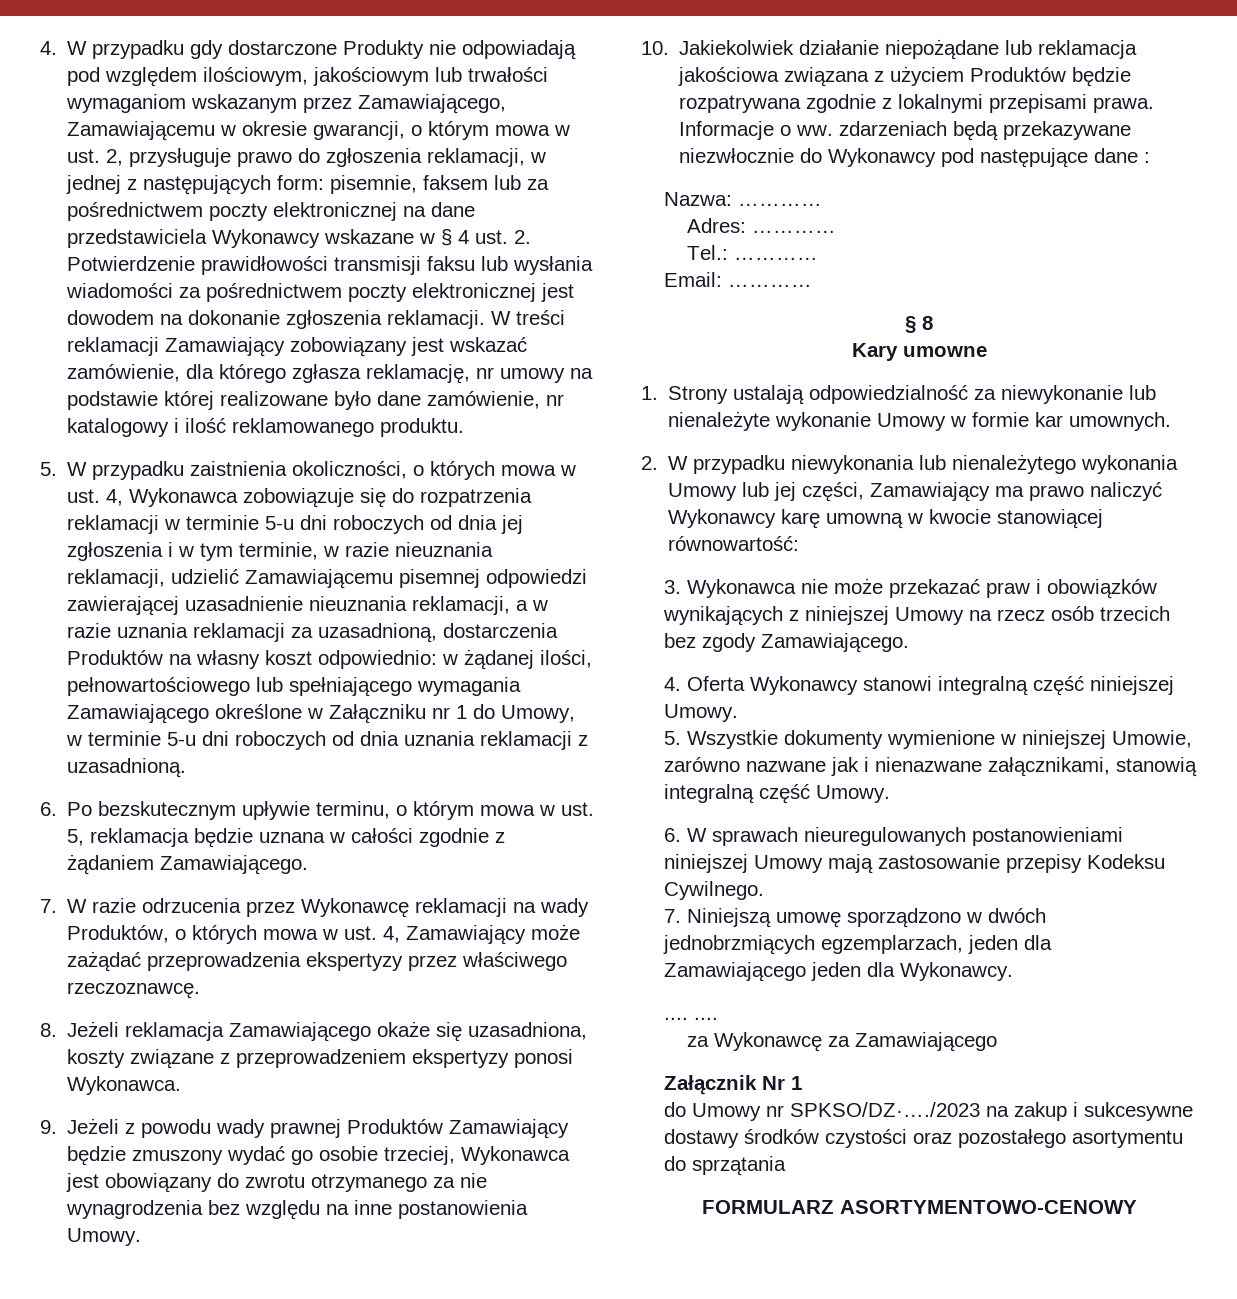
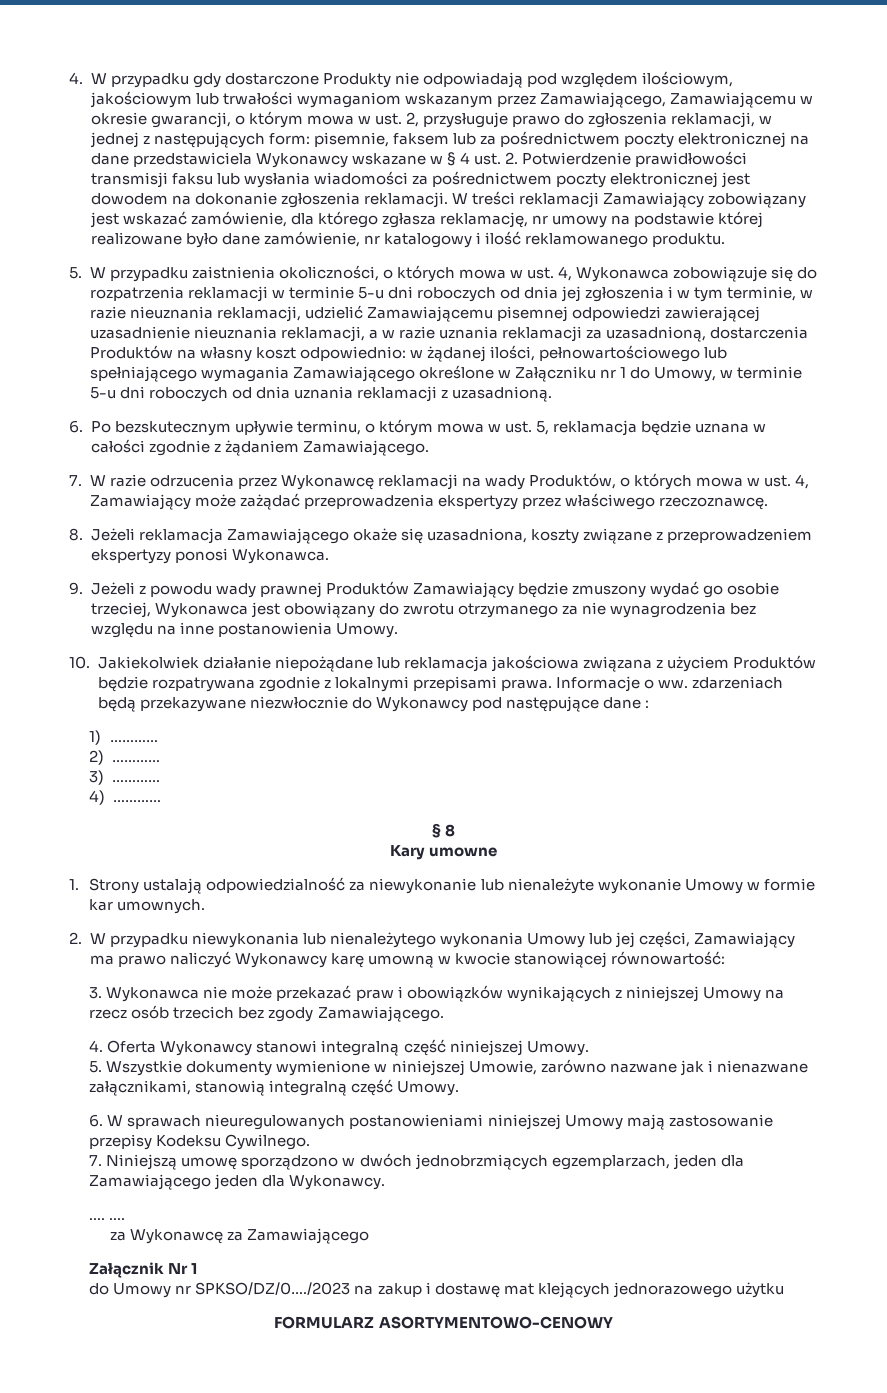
[663,192,822,206] [686,218,836,233] [686,245,818,260] [663,272,722,287] Nazwa: ………… // Adres: ………… // Tel.: ………… // Email: -> [89,730,158,745] [89,750,160,765] [89,770,160,785] [89,790,106,805] 1) ………… // 2) ………… // 3) ………… // 4)
[789,1102,980,1117] SPKSO/DZ·…./2023 -> [195,1282,351,1295] SPKSO/DZ/0…./2023
[1083,1102,1193,1121] [663,1129,1183,1148] [663,1156,786,1176] sukcesywne dostawy środków czystości oraz pozostałego asortymentu do sprzątania -> [434,1282,784,1298] dostawę mat klejących jednorazowego użytku

